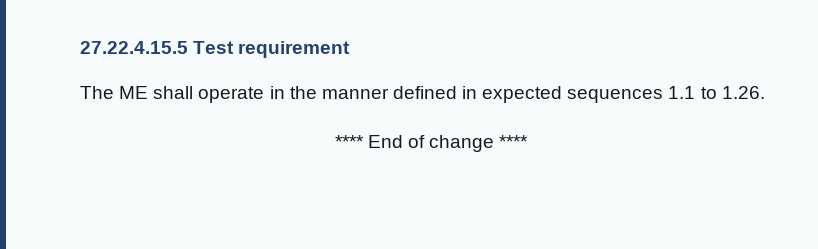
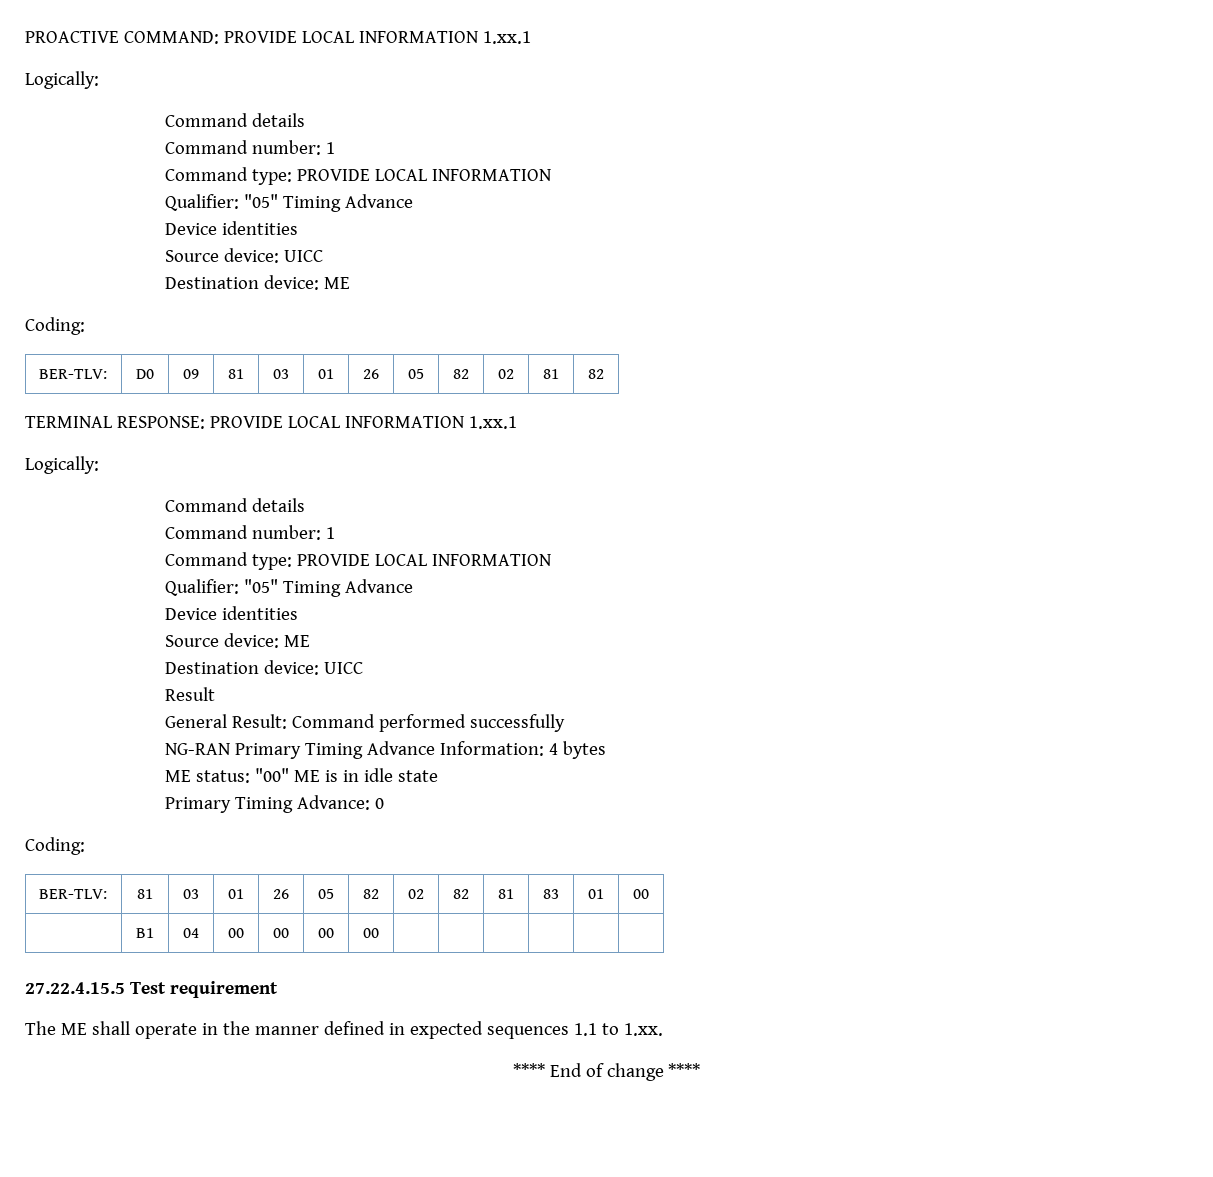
(80, 47) none -> [25,31,531,44] [25,71,99,89] [165,113,306,127] [165,140,336,155] [165,167,552,185] [165,194,414,212] [165,221,299,235] [165,248,324,263] [165,275,351,290] [25,317,85,335] [38,369,107,379] [136,369,154,379] [183,369,199,379] [228,369,244,379] [273,369,289,379] [318,369,334,379] [363,369,379,379] [408,369,424,379] [453,369,469,379] [498,369,514,379] [543,369,559,379] [588,369,604,379] [25,416,517,429] [25,456,99,474] [165,498,306,512] [165,525,336,540] [165,552,552,570] [165,579,414,597] [165,606,299,620] [165,633,311,648] [165,660,364,675] [165,687,216,701] [165,714,566,732] [165,741,607,759] [165,768,439,783] [165,795,385,813] [25,837,85,855] [38,889,107,899] [137,889,153,899] [183,889,199,899] [228,889,244,899] [273,889,289,899] [318,889,334,899] [363,889,379,899] [408,889,424,899] [453,889,469,899] [498,889,514,899] [543,889,559,899] [588,889,604,899] [633,889,649,899] [136,928,154,938] [183,928,199,938] [228,928,244,938] [273,928,289,938] [318,928,334,938] [363,928,379,938] PROACTIVE COMMAND: PROVIDE LOCAL INFORMATION 1.xx.1 // Logically: // Command details // Command number: 1 // Command type: PROVIDE LOCAL INFORMATION // Qualifier: "05" Timing Advance // Device identities // Source device: UICC // Destination device: ME // Coding: // BER-TLV: | D0 | 09 | 81 | 03 | 01 | 26 | 05 | 82 | 02 | 81 | 82 // TERMINAL RESPONSE: PROVIDE LOCAL INFORMATION 1.xx.1 // Logically: // Command details // Command number: 1 // Command type: PROVIDE LOCAL INFORMATION // Qualifier: "05" Timing Advance // Device identities // Source device: ME // Destination device: UICC // Result // General Result: Command performed successfully // NG-RAN Primary Timing Advance Information: 4 bytes // ME status: "00" ME is in idle state // Primary Timing Advance: 0 // Coding: // BER-TLV: | 81 | 03 | 01 | 26 | 05 | 82 | 02 | 82 | 81 | 83 | 01 | 00 // | B1 | 04 | 00 | 00 | 00 | 00 | | | | | | //
[721,86,765,99] 1.26. -> [623,1023,663,1036] 1.xx.

